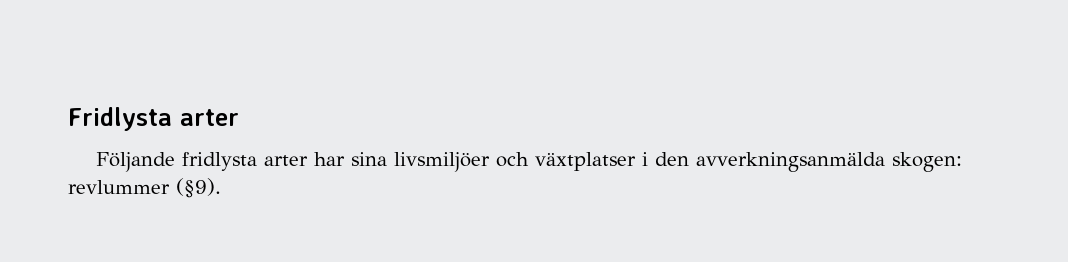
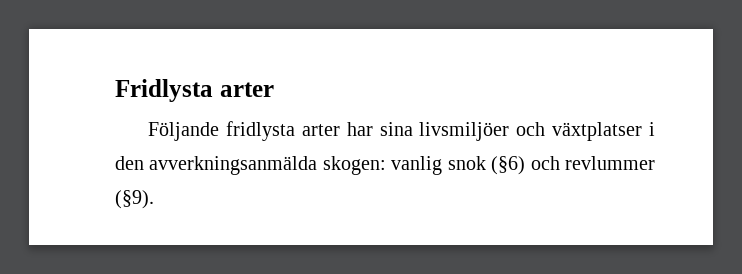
(962, 162) none -> [391,156,560,175] vanlig snok (§6) och

